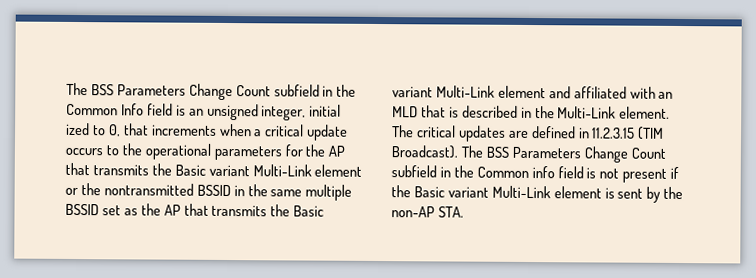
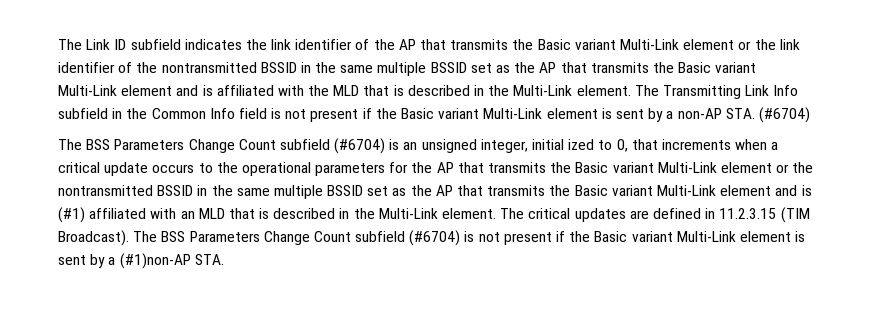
[66,82,357,101] [66,103,173,116] The BSS Parameters Change Count subfield in the Common Info field -> [58,39,800,50] [58,62,757,76] [58,85,799,99] [58,107,810,123] [58,138,386,154] The Link ID subfield indicates the link identifier of the AP that transmits the Basic variant Multi-Link element or the link identifier of the nontransmitted BSSID in the same multiple BSSID set as the AP that transmits the Basic variant Multi-Link element and is affiliated with the MLD that is described in the Multi-Link element. The Transmitting Link Info subfield in the Common Info field is not present if the Basic variant Multi-Link element is sent by a non-AP STA. (#6704) // The BSS Parameters Change Count subfield (#6704)
(571, 92) none -> [801,185,812,196] [58,207,85,223] is (#1)
[439,165,584,179] in the Common info field -> [409,230,461,246] (#6704)
[663,186,684,200] [391,206,435,218] the non-AP -> [108,253,191,269] a (#1)non-AP

